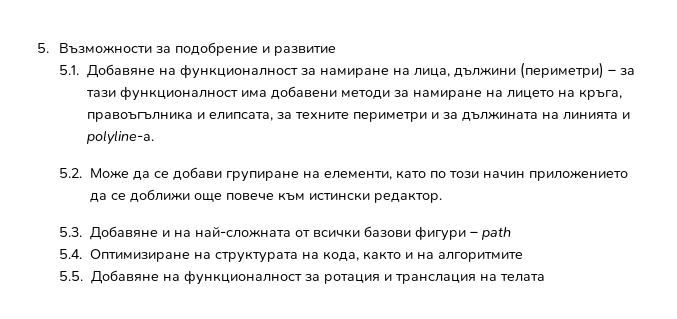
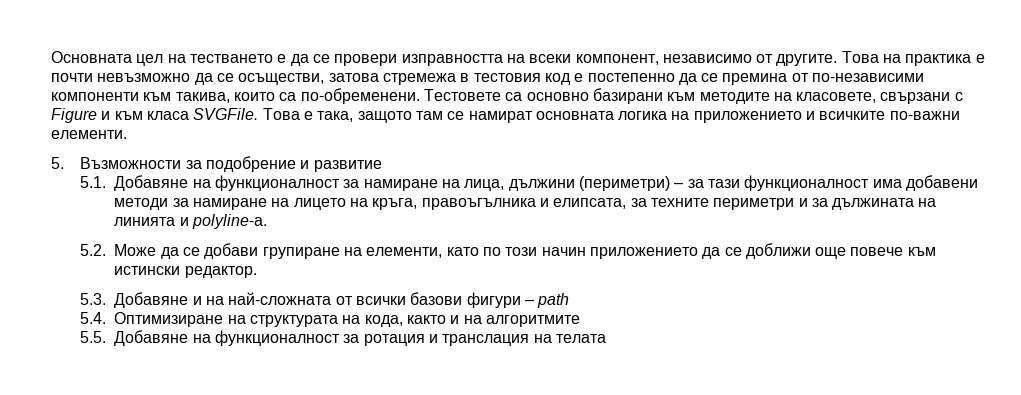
(37, 48) none -> [51,51,985,66] [51,73,925,85] [51,88,963,104] [51,108,960,123] [51,130,127,139] Основната цел на тестването е да се провери изправността на всеки компонент, независимо от другите. Това на практика е почти невъзможно да се осъществи, затова стремежа в тестовия код е постепенно да се премина от по-независими компоненти към такива, които са по-обременени. Тестовете са основно базирани към методите на класовете, свързани с Figure и към класа SVGFile. Това е така, защото там се намират основната логика на приложението и всичките по-важни елементи. //

